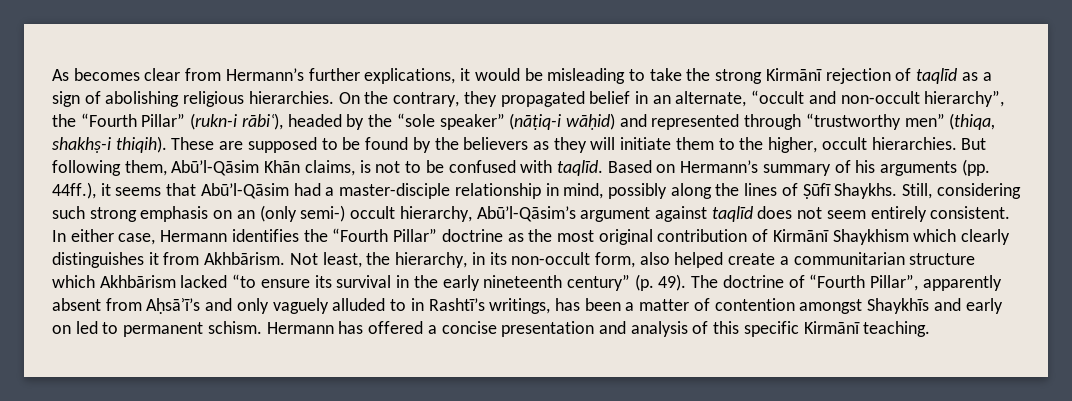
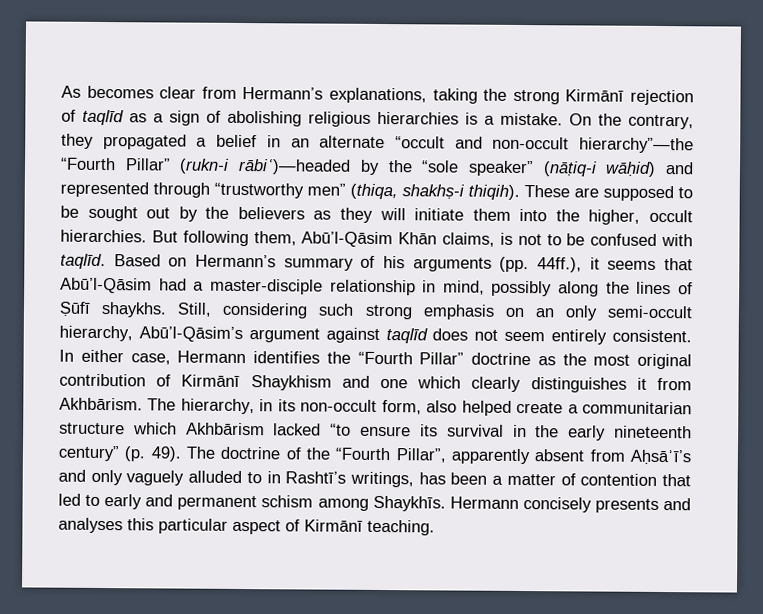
[308,68,682,84] further explications, it would be misleading to take -> [329,87,478,104] explanations, taking
[248,91,334,104] hierarchies. -> [377,111,563,126] hierarchies is a mistake.
(585, 99) none -> [196,137,208,147] a
[675,91,747,107] alternate, -> [319,135,386,149] alternate
[924,90,1005,107] [52,114,76,127] hierarchy”, the -> [579,137,694,154] hierarchy”—the
[241,113,342,130] rābiʿ), headed -> [238,158,352,175] rābiʿ)—headed
[365,137,409,150] found -> [87,205,171,222] sought out
[718,138,735,150] to -> [519,208,548,222] into
[834,183,898,199] Shaykhs. -> [101,302,168,318] shaykhs.
[259,205,396,222] (only semi-) occult -> [564,305,694,321] only semi-occult
(909, 237) none -> [341,375,408,389] and one
[289,252,391,268] Not least, the -> [147,398,177,411] The
(805, 281) none -> [306,447,330,460] the
[799,298,1003,314] [52,321,799,337] amongst Shaykhīs and early on led to permanent schism. Hermann has offered a concise presentation and analysis of this specific -> [662,474,691,487] [58,493,691,513] [58,517,300,535] that led to early and permanent schism among Shaykhīs. Hermann concisely presents and analyses this particular aspect of

